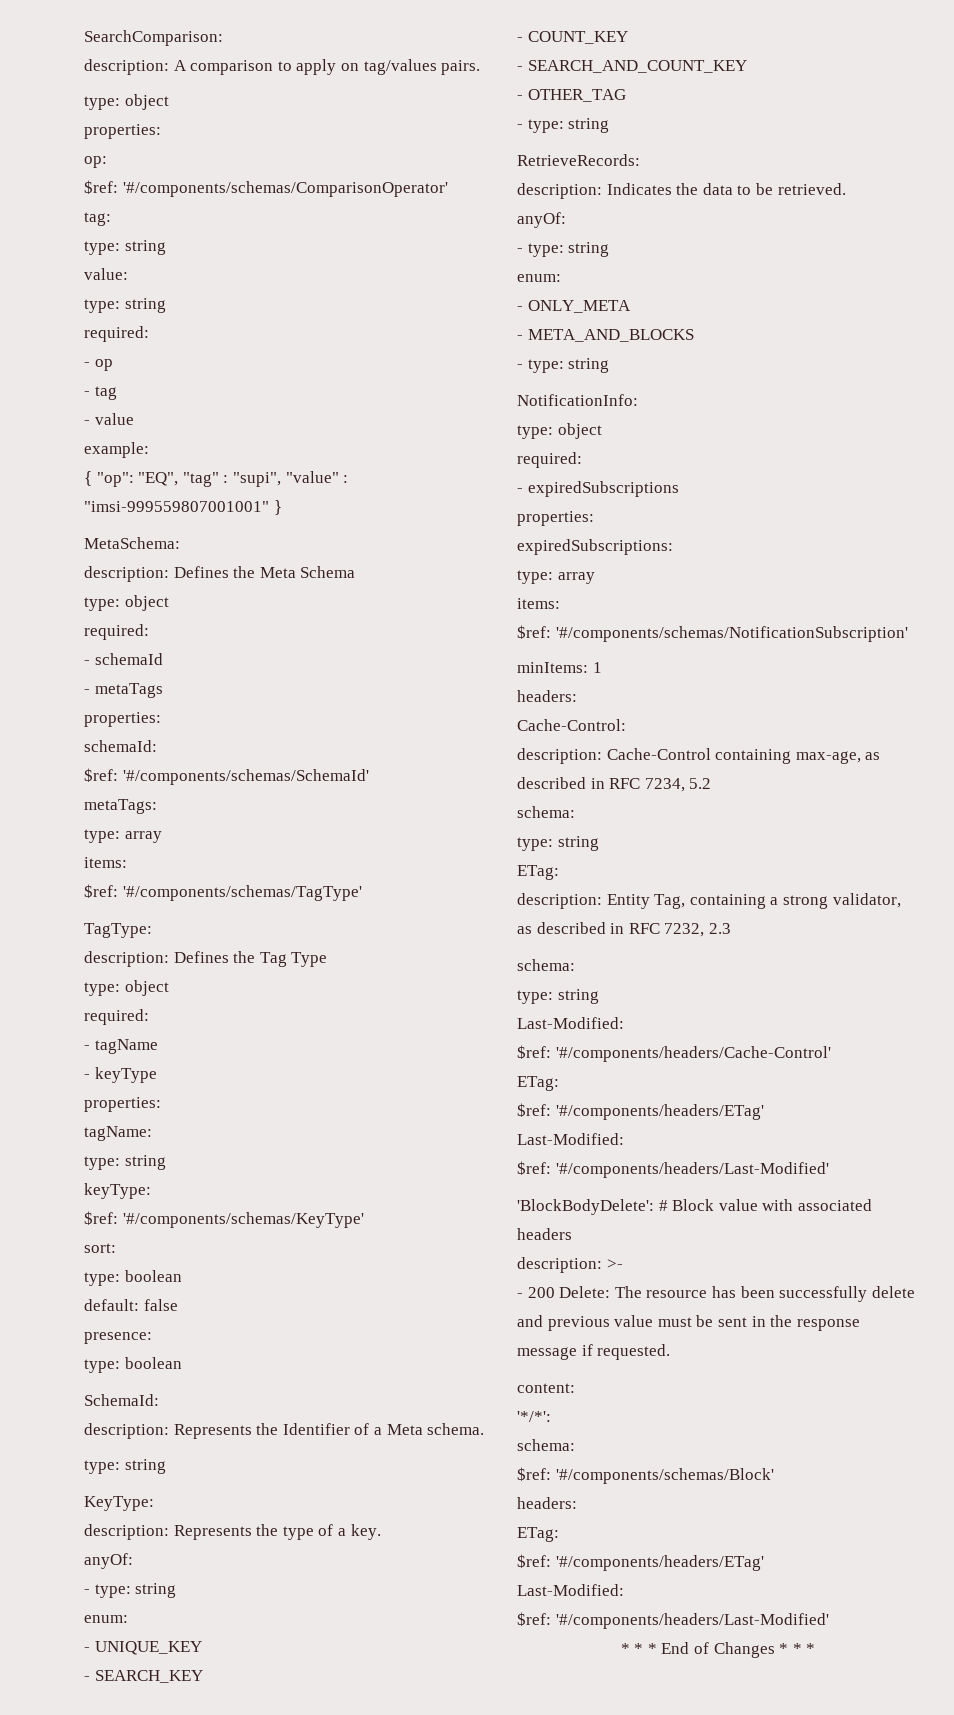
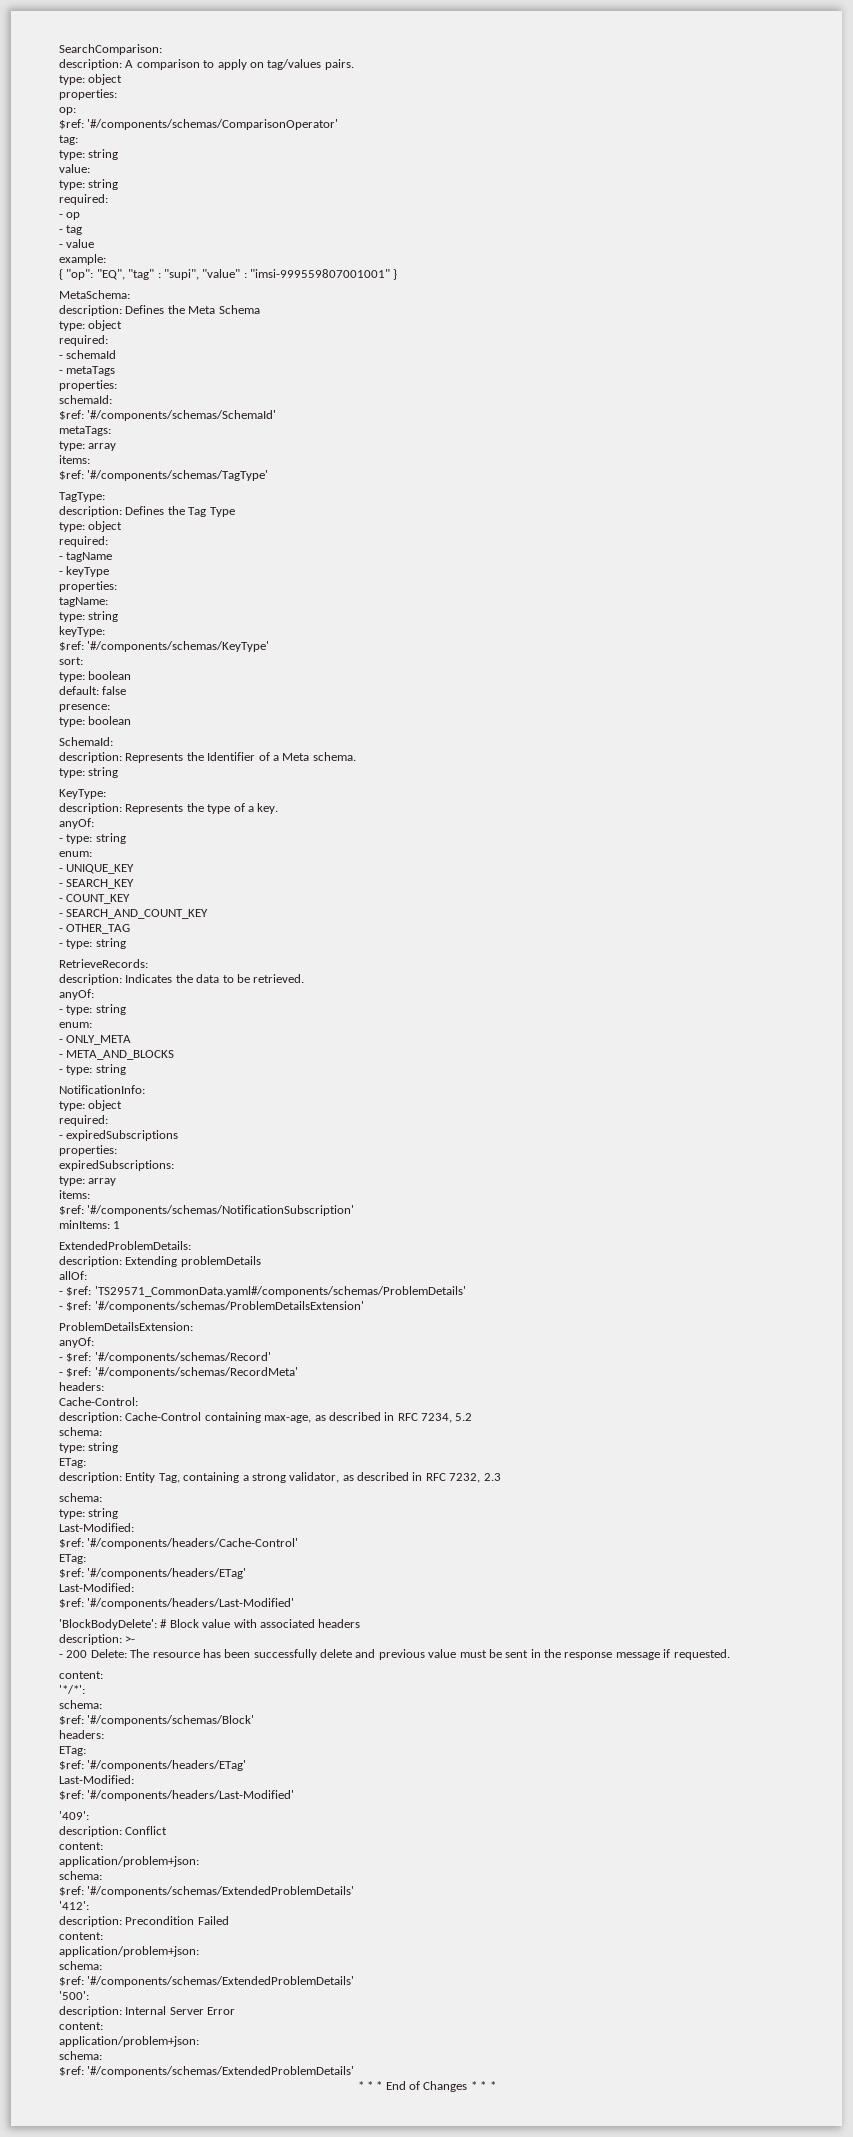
(602, 667) none -> [59,1241,191,1250] [59,1256,261,1267] [59,1271,87,1280] [59,1286,466,1297] [59,1301,364,1312] [59,1322,193,1331] [59,1337,94,1348] [59,1352,271,1363] [59,1367,298,1378] // ExtendedProblemDetails: // description: Extending problemDetails // allOf: // - $ref: 'TS29571_CommonData.yaml#/components/schemas/ProblemDetails' // - $ref: '#/components/schemas/ProblemDetailsExtension' // ProblemDetailsExtension: // anyOf: // - $ref: '#/components/schemas/Record' // - $ref: '#/components/schemas/RecordMeta'
(829, 1621) none -> [59,1811,89,1820] [59,1826,168,1837] [59,1842,103,1850] [59,1856,199,1867] [59,1871,102,1880] [59,1886,355,1897] [59,1901,89,1910] [59,1916,229,1927] [59,1932,103,1940] [59,1946,199,1957] [59,1961,102,1970] [59,1976,355,1987] [59,1991,89,2000] [59,2006,236,2017] [59,2022,103,2030] [59,2036,199,2047] [59,2051,102,2060] [59,2066,355,2077] // '409': // description: Conflict // content: // application/problem+json: // schema: // $ref: '#/components/schemas/ExtendedProblemDetails' // '412': // description: Precondition Failed // content: // application/problem+json: // schema: // $ref: '#/components/schemas/ExtendedProblemDetails' // '500': // description: Internal Server Error // content: // application/problem+json: // schema: // $ref: '#/components/schemas/ExtendedProblemDetails'

